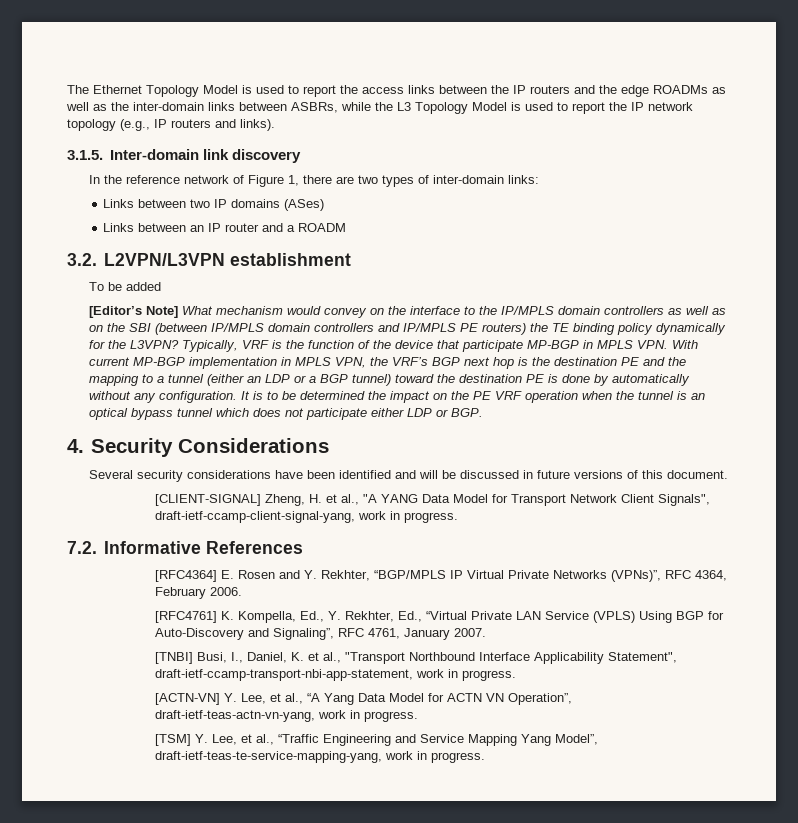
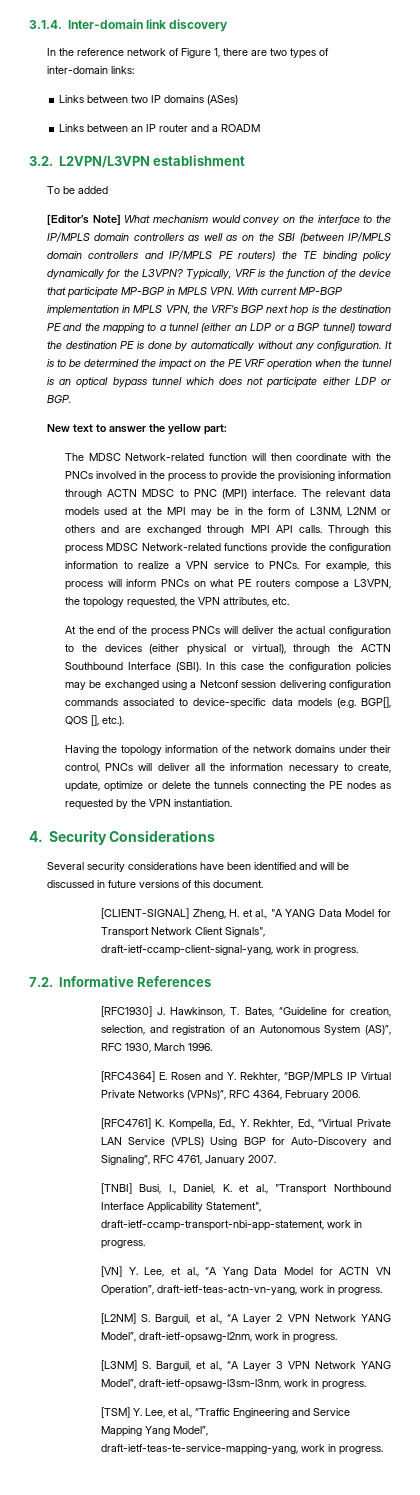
[67,85,726,97] [66,102,693,114] [67,119,275,131] [67,150,103,160] The Ethernet Topology Model is used to report the access links between the IP routers and the edge ROADMs as well as the inter-domain links between ASBRs, while the L3 Topology Model is used to report the IP network topology (e.g., IP routers and links). // 3.1.5. -> [29,20,62,29] 3.1.4.
(483, 412) none -> [46,424,227,435] [64,453,392,461] [64,471,392,482] [64,489,392,499] [64,507,391,517] [64,525,391,535] [64,543,391,554] [64,561,391,572] [64,579,392,590] [64,597,289,608] [64,626,392,637] [64,644,391,655] [64,662,392,673] [64,680,392,690] [64,697,392,709] [64,715,124,726] [64,745,391,756] [64,763,392,773] [64,781,392,792] [64,799,232,810] // New text to answer the yellow part: // The MDSC Network-related function will then coordinate with the PNCs involved in the process to provide the provisioning information through ACTN MDSC to PNC (MPI) interface. The relevant data models used at the MPI may be in the form of L3NM, L2NM or others and are exchanged through MPI API calls. Through this process MDSC Network-related functions provide the configuration information to realize a VPN service to PNCs. For example, this process will inform PNCs on what PE routers compose a L3VPN, the topology requested, the VPN attributes, etc. // At the end of the process PNCs will deliver the actual configuration to the devices (either physical or virtual), through the ACTN Southbound Interface (SBI). In this case the configuration policies may be exchanged using a Netconf session delivering configuration commands associated to device-specific data models (e.g. BGP[], QOS [], etc.). // Having the topology information of the network domains under their control, PNCs will deliver all the information necessary to create, update, optimize or delete the tunnels connecting the PE nodes as requested by the VPN instantiation.
(303, 547) none -> [100,1006,391,1017] [100,1025,391,1035] [100,1043,212,1053] // [RFC1930] J. Hawkinson, T. Bates, “Guideline for creation, selection, and registration of an Autonomous System (AS)”, RFC 1930, March 1996.
[154,693,220,705] [ACTN-VN] -> [100,1266,122,1277] [VN]
(418, 716) none -> [100,1313,391,1324] [100,1332,337,1343] [100,1360,391,1371] [100,1379,366,1390] // [L2NM] S. Barguil, et al., “A Layer 2 VPN Network YANG Model”, draft-ietf-opsawg-l2nm, work in progress. // [L3NM] S. Barguil, et al., “A Layer 3 VPN Network YANG Model”, draft-ietf-opsawg-l3sm-l3nm, work in progress.

